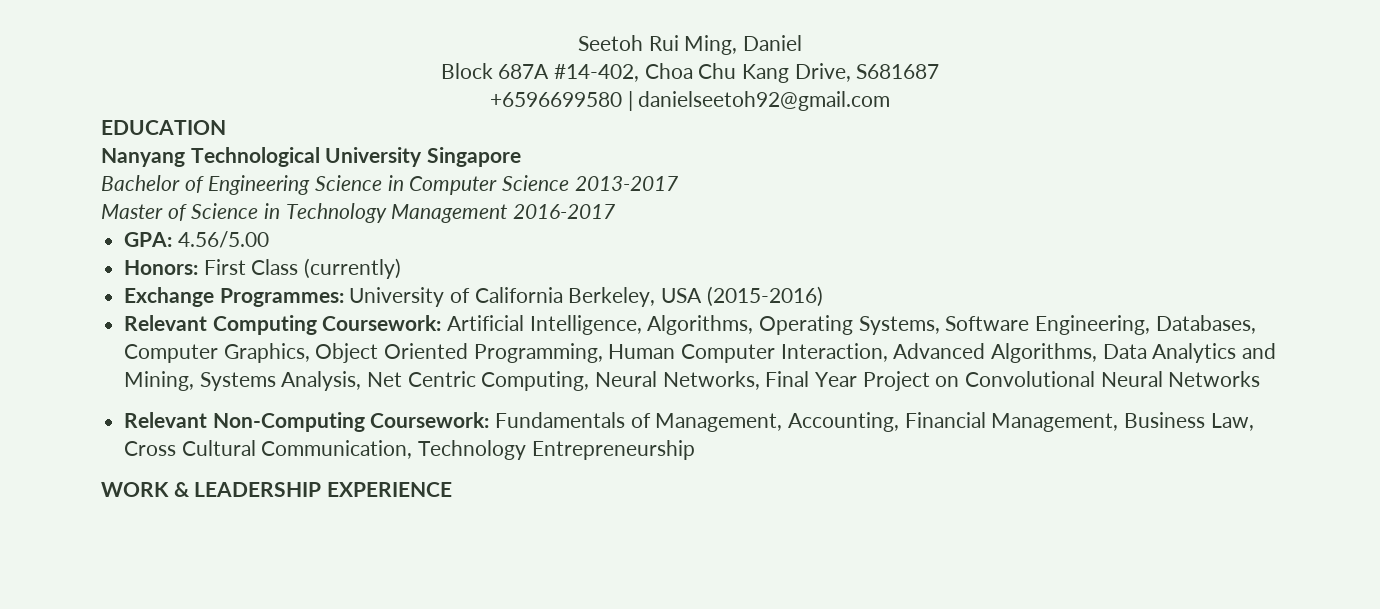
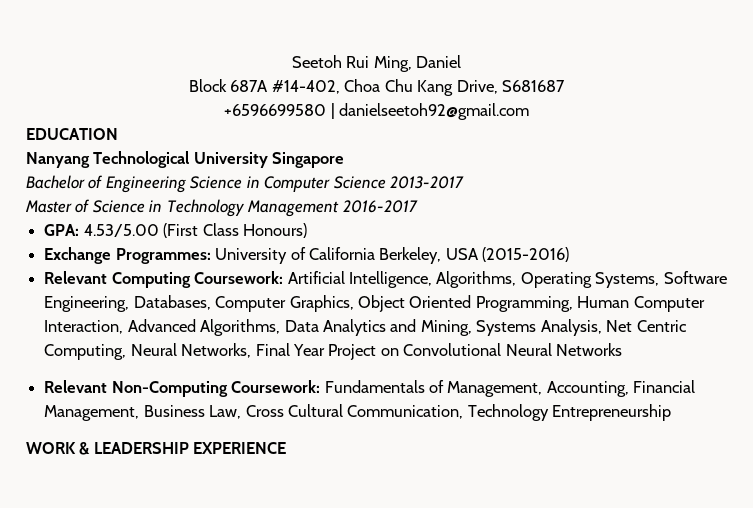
[177,231,269,248] [124,258,402,279] 4.56/5.00 // Honors: First Class (currently) -> [83,223,307,238] 4.53/5.00 (First Class Honours)

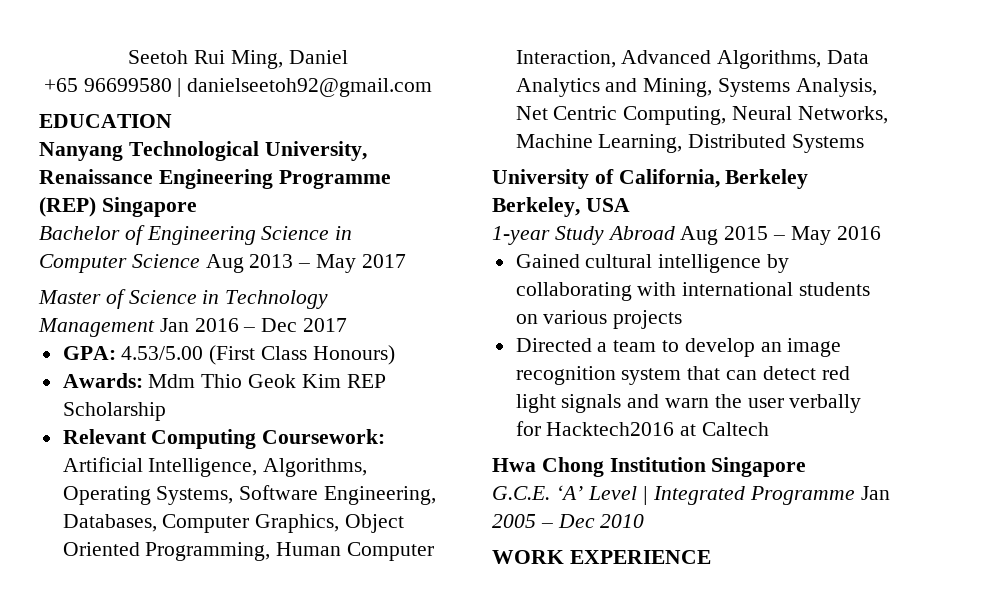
[188,79,566,96] [224,104,327,116] Block 687A #14-402, Choa Chu Kang Drive, S681687 // +6596699580 -> [43,78,172,92] +65 96699580
[193,152,268,168] University -> [264,141,367,161] [39,169,391,189] [39,197,96,217] University, Renaissance Engineering Programme (REP)
[390,176,465,189] 2013-2017 -> [205,254,406,273] Aug 2013 – May 2017
[342,200,418,213] 2016-2017 -> [159,318,348,332] Jan 2016 – Dec 2017
[44,247,570,264] Exchange Programmes: University of California Berkeley, USA (2015-2016) -> [62,373,386,388] [62,402,166,421] Awards: Mdm Thio Geok Kim REP Scholarship
[255,343,623,360] [44,380,696,397] [44,404,672,421] Final Year Project on Convolutional Neural Networks // Relevant Non-Computing Coursework: Fundamentals of Management, Accounting, Financial Management, Business Law, Cross Cultural Communication, Technology Entrepreneurship -> [515,134,865,153] [492,169,809,189] [492,197,630,217] [492,226,881,245] [515,254,790,273] [515,282,871,301] [515,310,683,329] [515,338,842,357] [515,366,850,385] [515,394,862,413] [515,421,770,436] [492,457,807,477] [492,485,890,505] [492,514,645,528] Machine Learning, Distributed Systems // University of California, Berkeley Berkeley, USA // 1-year Study Abroad Aug 2015 – May 2016 // Gained cultural intelligence by collaborating with international students on various projects // Directed a team to develop an image recognition system that can detect red light signals and warn the user verbally for Hacktech2016 at Caltech // Hwa Chong Institution Singapore // G.C.E. ‘A’ Level | Integrated Programme Jan 2005 – Dec 2010
[79,442,189,455] & LEADERSHIP -> (564, 557) none

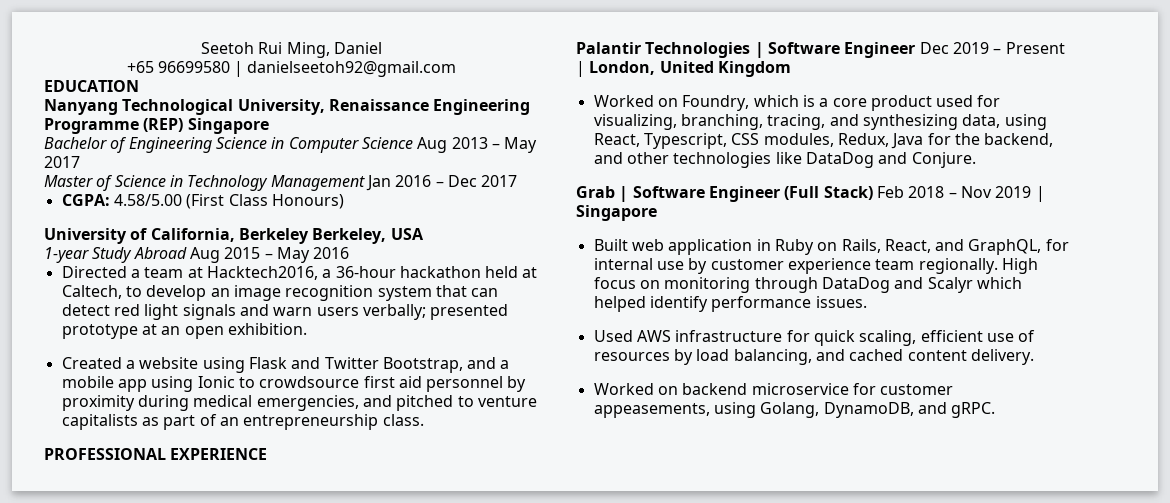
[62,346,204,360] GPA: 4.53/5.00 -> [61,194,182,206] CGPA: 4.58/5.00
[62,373,386,388] [62,402,166,421] [62,429,386,449] [62,457,368,477] [62,485,437,505] [62,514,405,533] [62,542,435,561] [515,50,870,69] [515,78,877,97] [515,106,888,125] [515,134,865,153] // Awards: Mdm Thio Geok Kim REP Scholarship // Relevant Computing Coursework: Artificial Intelligence, Algorithms, Operating Systems, Software Engineering, Databases, Computer Graphics, Object Oriented Programming, Human Computer Interaction, Advanced Algorithms, Data Analytics and Mining, Systems Analysis, Net Centric Computing, Neural Networks, Machine Learning, Distributed Systems -> (344, 201) none
[515,254,790,273] [515,282,871,301] [515,310,683,329] [515,338,657,352] Gained cultural intelligence by collaborating with international students on various projects // Directed a team -> [61,266,538,280] [61,285,122,299] Directed a team at Hacktech2016, a 36-hour hackathon held at Caltech,
[714,394,862,413] [515,421,770,436] [492,457,807,477] [492,485,890,505] [492,514,645,528] [492,550,711,564] the user verbally for Hacktech2016 at Caltech // Hwa Chong Institution Singapore // G.C.E. ‘A’ Level | Integrated Programme Jan 2005 – Dec 2010 // WORK EXPERIENCE -> [316,304,509,320] [61,323,307,339] [61,357,510,373] [61,376,527,392] [61,395,537,411] [61,414,424,430] [44,448,268,460] [576,42,1065,58] [576,61,791,77] [593,95,1001,111] [593,114,1047,130] [593,133,1054,149] [593,152,976,168] [576,186,1045,202] [576,205,657,221] [593,239,1069,255] [593,258,1038,274] [593,277,1022,293] [593,296,867,312] [593,330,1036,346] [593,349,1034,365] [593,383,954,395] [593,402,996,418] users verbally; presented prototype at an open exhibition. // Created a website using Flask and Twitter Bootstrap, and a mobile app using Ionic to crowdsource first aid personnel by proximity during medical emergencies, and pitched to venture capitalists as part of an entrepreneurship class. // PROFESSIONAL EXPERIENCE // Palantir Technologies | Software Engineer Dec 2019 – Present | London, United Kingdom // Worked on Foundry, which is a core product used for visualizing, branching, tracing, and synthesizing data, using React, Typescript, CSS modules, Redux, Java for the backend, and other technologies like DataDog and Conjure. // Grab | Software Engineer (Full Stack) Feb 2018 – Nov 2019 | Singapore // Built web application in Ruby on Rails, React, and GraphQL, for internal use by customer experience team regionally. High focus on monitoring through DataDog and Scalyr which helped identify performance issues. // Used AWS infrastructure for quick scaling, efficient use of resources by load balancing, and cached content delivery. // Worked on backend microservice for customer appeasements, using Golang, DynamoDB, and gRPC.

